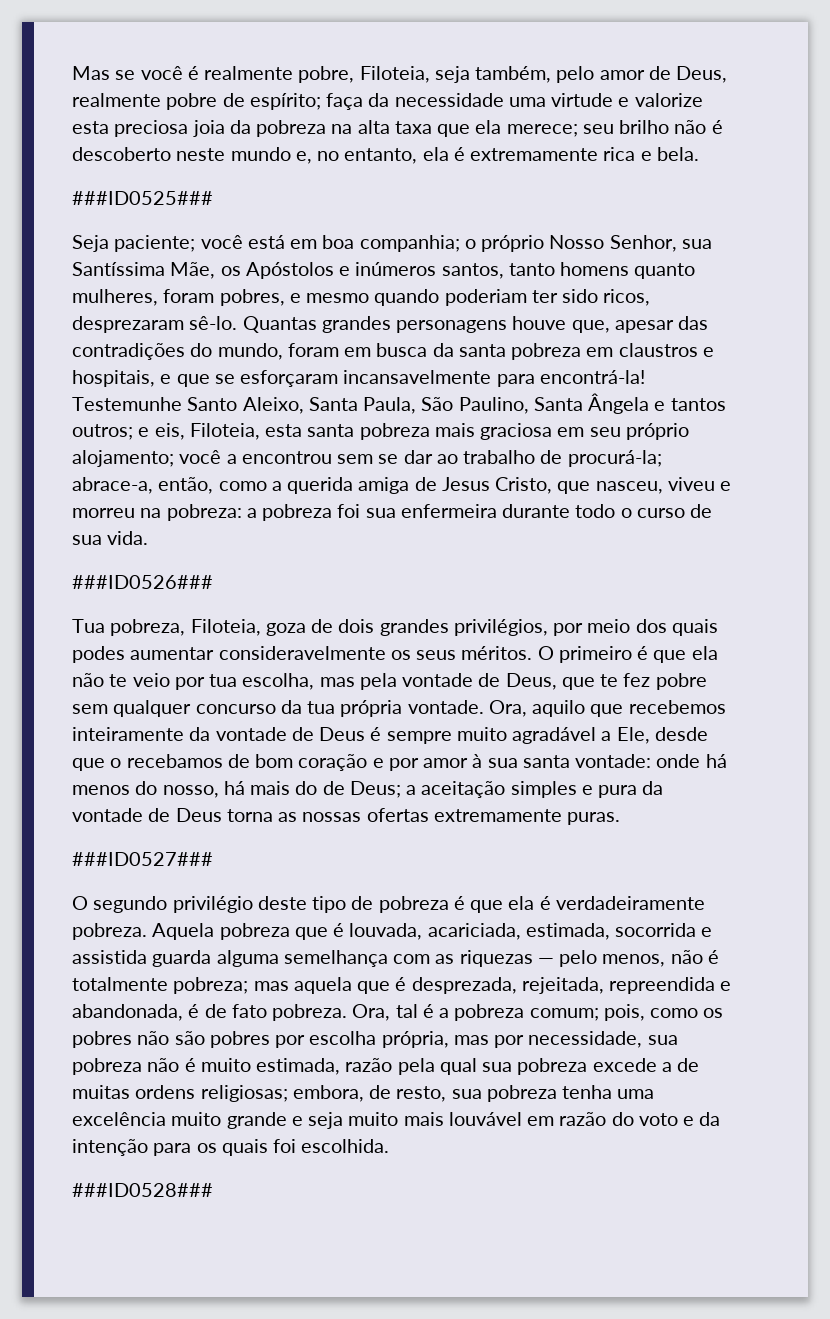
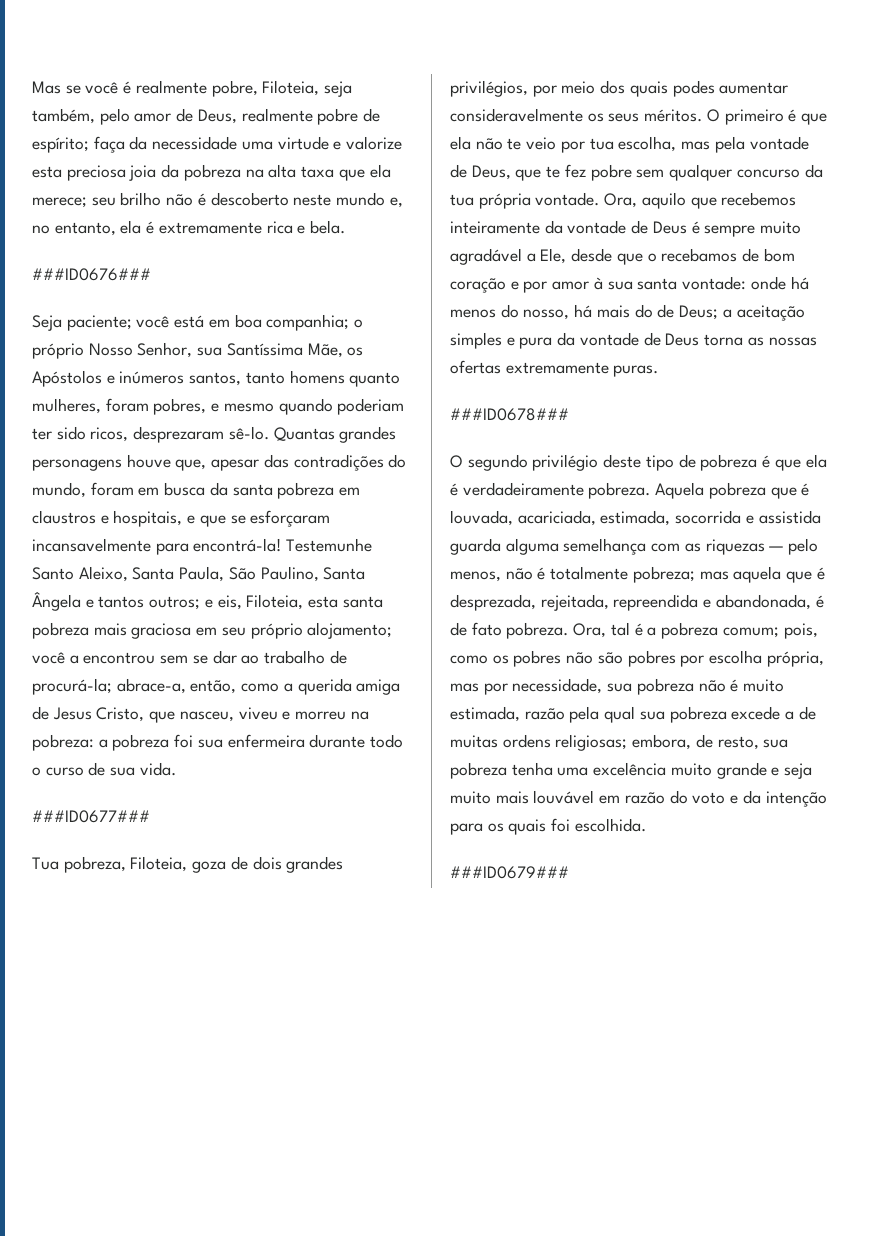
[72,191,213,205] ###ID0525### -> [32,268,151,281] ###ID0676###
[72,575,213,589] ###ID0526### -> [32,810,150,823] ###ID0677###
[72,852,213,866] ###ID0527### -> [450,408,569,421] ###ID0678###
[72,1183,213,1197] ###ID0528### -> [450,866,569,879] ###ID0679###

